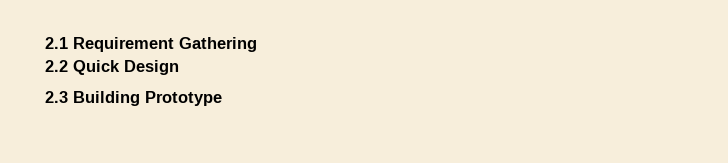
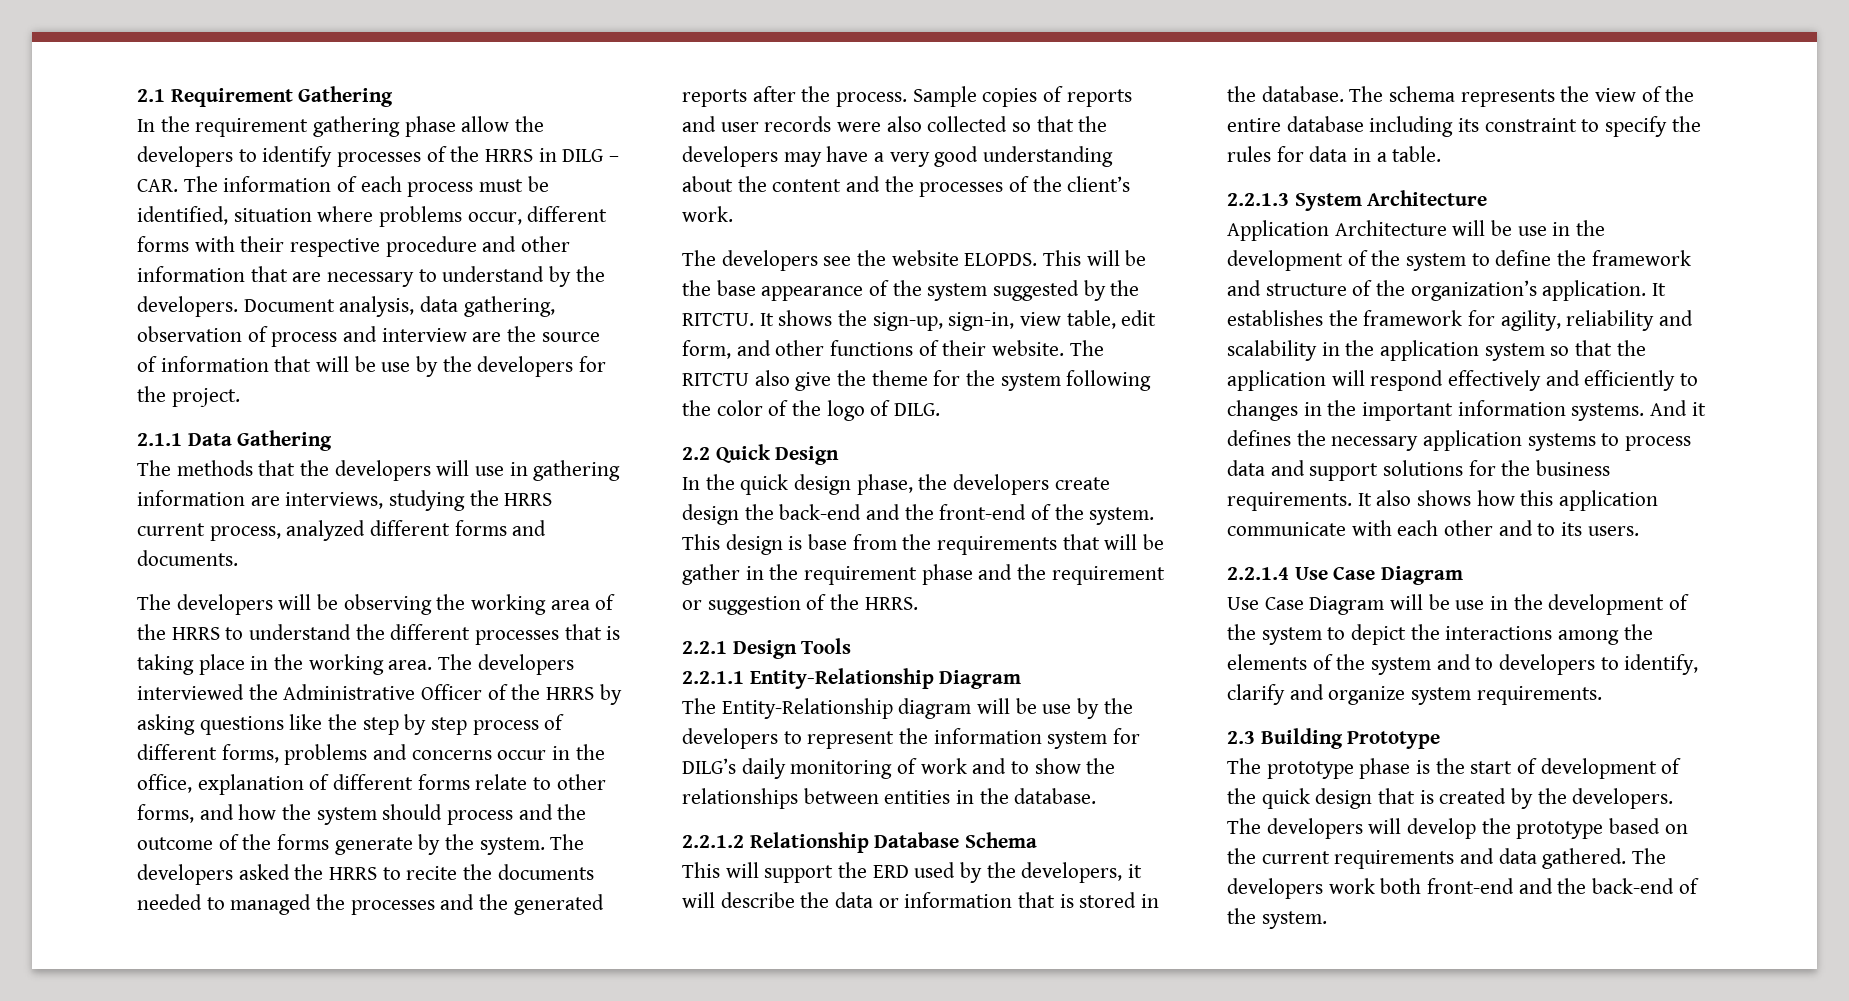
[45,60,179,75] [45,91,222,106] 2.2 Quick Design // 2.3 Building Prototype -> [137,116,545,137] [137,146,620,167] [137,176,549,197] [137,206,608,227] [137,236,571,257] [137,266,605,287] [137,296,555,317] [137,326,600,347] [137,356,607,377] [137,386,240,407] [137,430,333,451] [137,460,621,481] [137,490,553,511] [137,520,547,541] [137,550,238,566] [137,594,616,615] [137,624,621,645] [137,654,574,675] [137,684,622,705] [137,714,565,735] [137,744,605,765] [137,774,606,795] [137,804,587,825] [137,834,585,855] [137,864,594,885] [137,894,604,915] [682,86,1132,107] [682,116,1108,132] [682,146,1114,167] [682,176,1131,197] [682,206,733,222] [682,250,1147,271] [682,280,1140,301] [682,310,1157,331] [682,340,1104,359] [682,370,1152,391] [682,400,941,421] [682,444,840,465] [682,474,1110,495] [682,504,1155,525] [682,534,1165,555] [682,564,1165,585] [682,594,918,615] [682,638,852,659] [682,668,1022,689] [682,698,1133,719] [682,728,1141,749] [682,758,1116,779] [682,788,1097,809] [682,832,1038,853] [682,862,1143,883] [682,892,1160,908] [1227,86,1695,107] [1227,116,1701,137] [1227,146,1442,162] [1227,190,1488,211] [1227,220,1606,241] [1227,250,1691,271] [1227,280,1667,301] [1227,310,1694,331] [1227,340,1646,361] [1227,370,1699,391] [1227,400,1706,421] [1227,430,1692,451] [1227,460,1611,481] [1227,490,1659,511] [1227,520,1639,536] [1227,566,1464,585] [1227,594,1690,615] [1227,624,1653,645] [1227,654,1699,675] [1227,684,1602,705] [1227,728,1441,749] [1227,758,1682,779] [1227,788,1674,809] [1227,818,1688,839] [1227,848,1667,869] [1227,878,1699,899] [1227,908,1327,929] In the requirement gathering phase allow the developers to identify processes of the HRRS in DILG – CAR. The information of each process must be identified, situation where problems occur, different forms with their respective procedure and other information that are necessary to understand by the developers. Document analysis, data gathering, observation of process and interview are the source of information that will be use by the developers for the project. // 2.1.1 Data Gathering // The methods that the developers will use in gathering information are interviews, studying the HRRS current process, analyzed different forms and documents. // The developers will be observing the working area of the HRRS to understand the different processes that is taking place in the working area. The developers interviewed the Administrative Officer of the HRRS by asking questions like the step by step process of different forms, problems and concerns occur in the office, explanation of different forms relate to other forms, and how the system should process and the outcome of the forms generate by the system. The developers asked the HRRS to recite the documents needed to managed the processes and the generated reports after the process. Sample copies of reports and user records were also collected so that the developers may have a very good understanding about the content and the processes of the client’s work. // The developers see the website ELOPDS. This will be the base appearance of the system suggested by the RITCTU. It shows the sign-up, sign-in, view table, edit form, and other functions of their website. The RITCTU also give the theme for the system following the color of the logo of DILG. // 2.2 Quick Design // In the quick design phase, the developers create design the back-end and the front-end of the system. This design is base from the requirements that will be gather in the requirement phase and the requirement or suggestion of the HRRS. // 2.2.1 Design Tools // 2.2.1.1 Entity-Relationship Diagram // The Entity-Relationship diagram will be use by the developers to represent the information system for DILG’s daily monitoring of work and to show the relationships between entities in the database. // 2.2.1.2 Relationship Database Schema // This will support the ERD used by the developers, it will describe the data or information that is stored in the database. The schema represents the view of the entire database including its constraint to specify the rules for data in a table. // 2.2.1.3 System Architecture // Application Architecture will be use in the development of the system to define the framework and structure of the organization’s application. It establishes the framework for agility, reliability and scalability in the application system so that the application will respond effectively and efficiently to changes in the important information systems. And it defines the necessary application systems to process data and support solutions for the business requirements. It also shows how this application communicate with each other and to its users. // 2.2.1.4 Use Case Diagram // Use Case Diagram will be use in the development of the system to depict the interactions among the elements of the system and to developers to identify, clarify and organize system requirements. // 2.3 Building Prototype // The prototype phase is the start of development of the quick design that is created by the developers. The developers will develop the prototype based on the current requirements and data gathered. The developers work both front-end and the back-end of the system.

